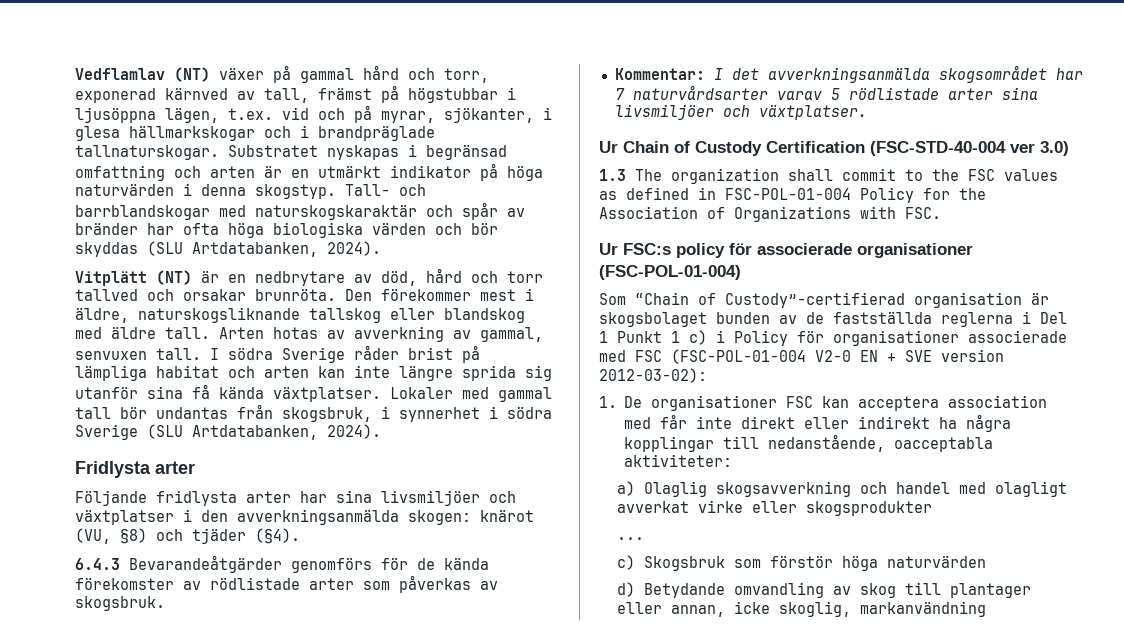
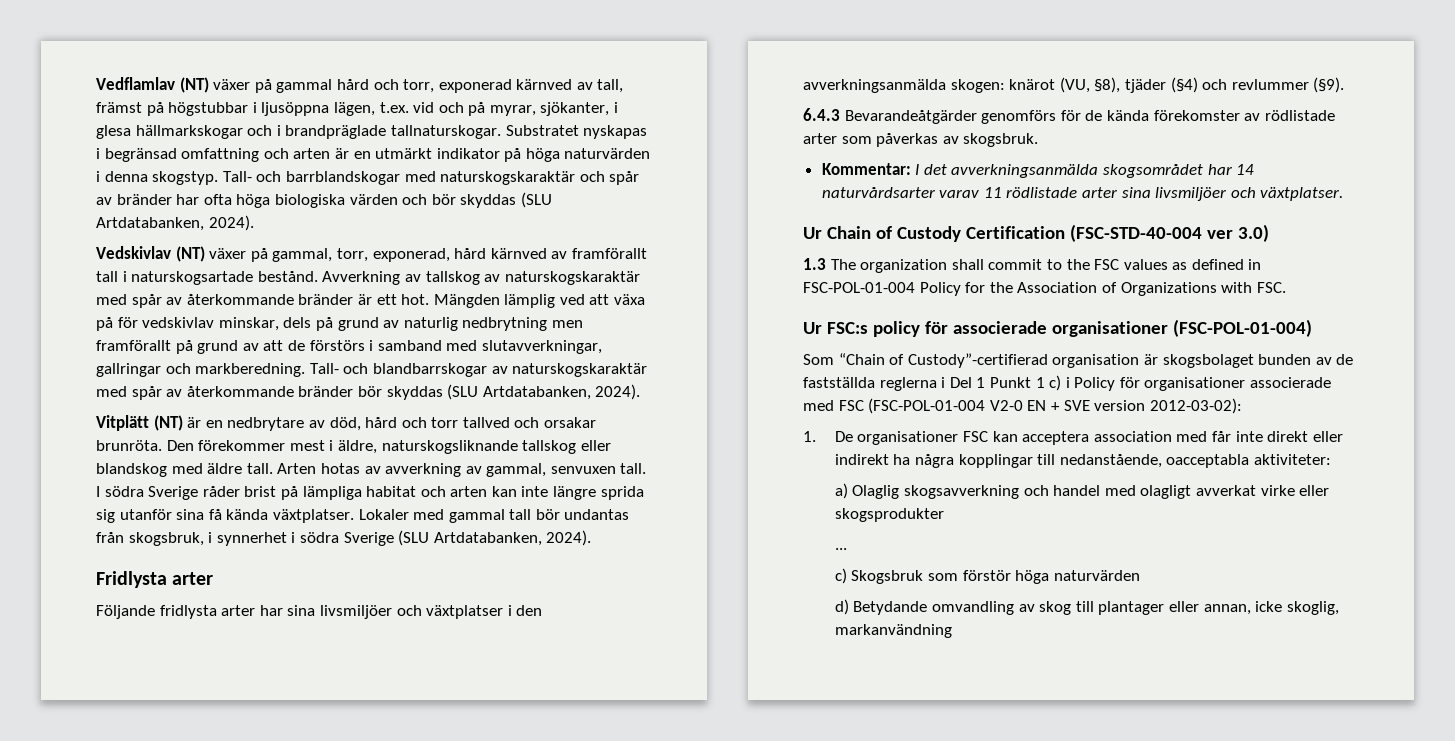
(381, 248) none -> [96,246,647,262] [96,271,640,285] [96,294,646,308] [96,317,583,331] [96,340,602,354] [96,363,648,377] [96,384,641,400] // Vedskivlav (NT) växer på gammal, torr, exponerad, hård kärnved av framförallt tall i naturskogsartade bestånd. Avverkning av tallskog av naturskogskaraktär med spår av återkommande bränder är ett hot. Mängden lämplig ved att växa på för vedskivlav minskar, dels på grund av naturlig nedbrytning men framförallt på grund av att de förstörs i samband med slutavverkningar, gallringar och markberedning. Tall- och blandbarrskogar av naturskogskaraktär med spår av återkommande bränder bör skyddas (SLU Artdatabanken, 2024).
[120,528,300,544] §8) och tjäder (§4). -> [1094,77,1345,93] §8), tjäder (§4) och revlummer (§9).
[614,88,625,100] 7 -> [1236,164,1255,175] 14
[830,88,840,100] 5 -> [983,187,1002,198] 11

